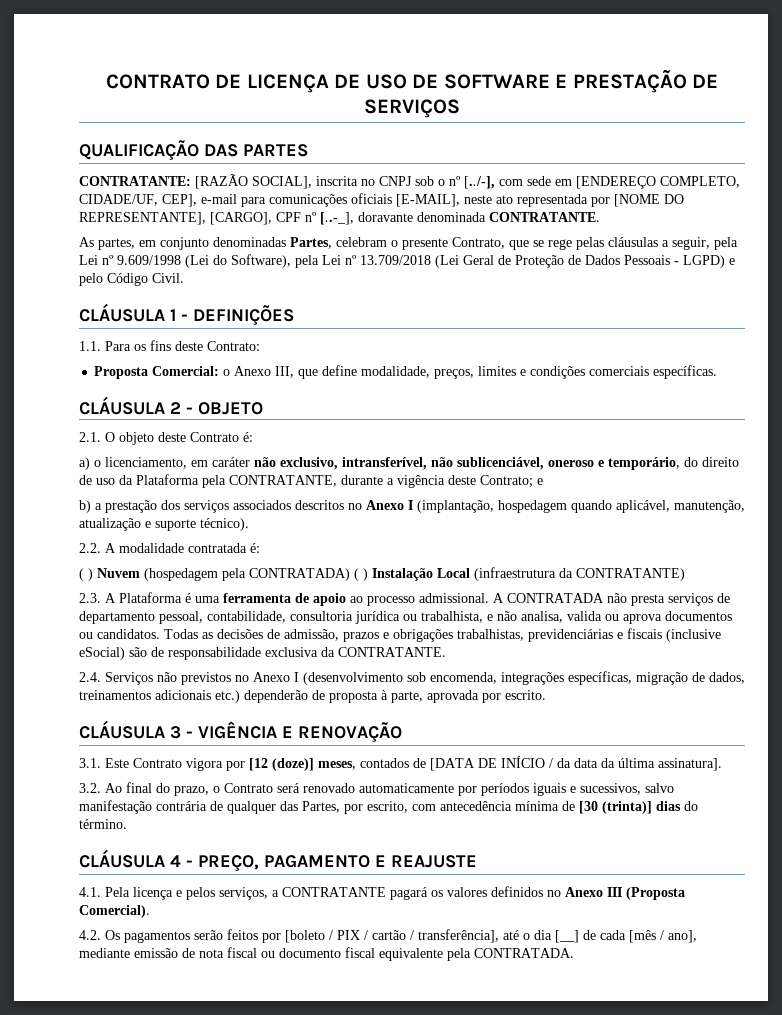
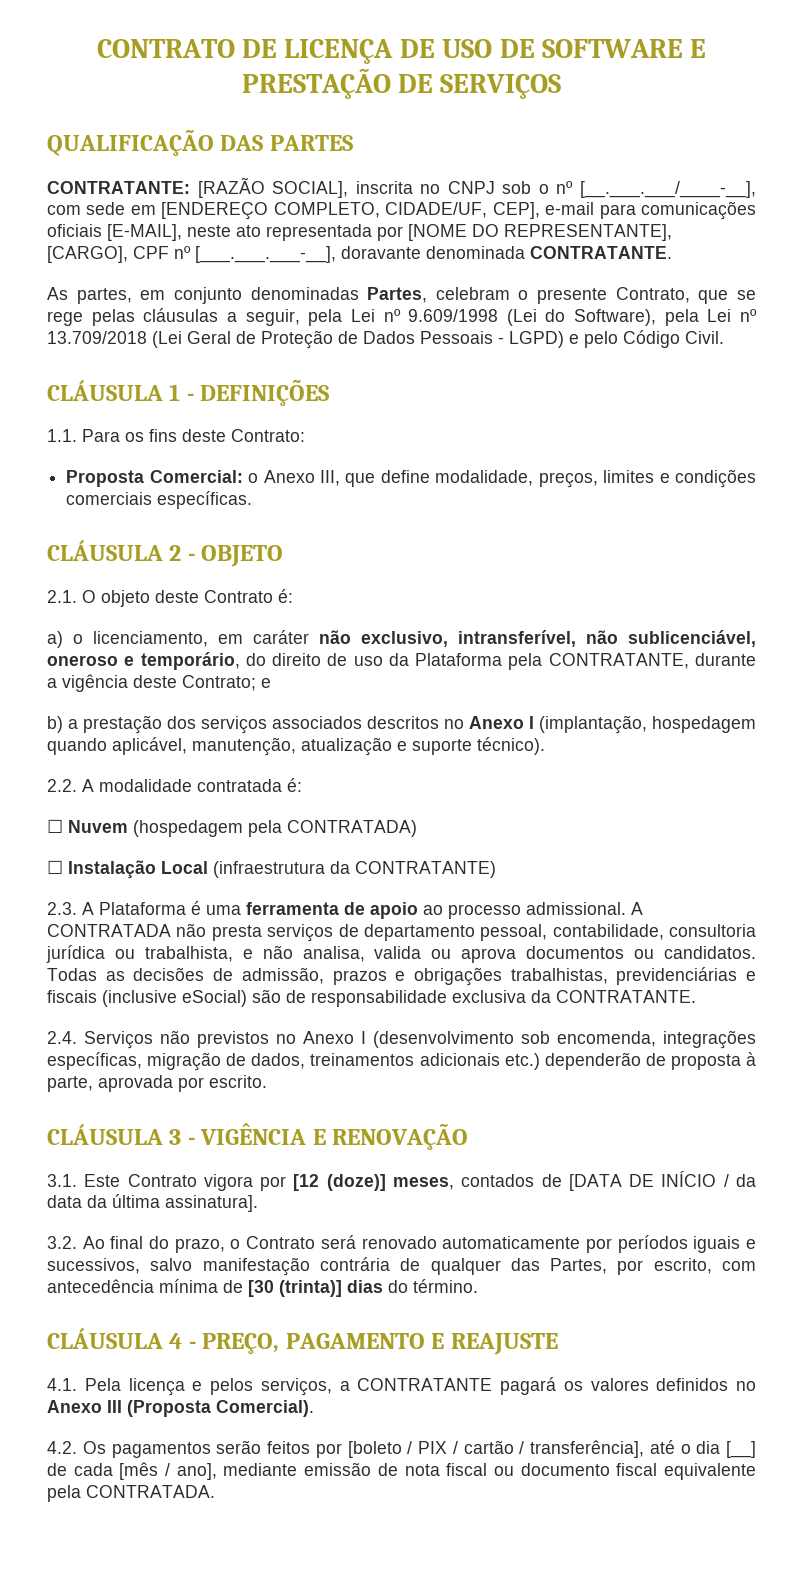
[464,176,495,189] [../-], -> [579,181,756,198] [__.___.___/____-__],
[320,212,354,225] [..-_], -> [195,246,336,263] [___.___.___-__],
[79,568,93,581] ( ) -> [47,819,63,833] ☐
[354,568,368,581] ( ) -> [47,860,63,874] // ☐

